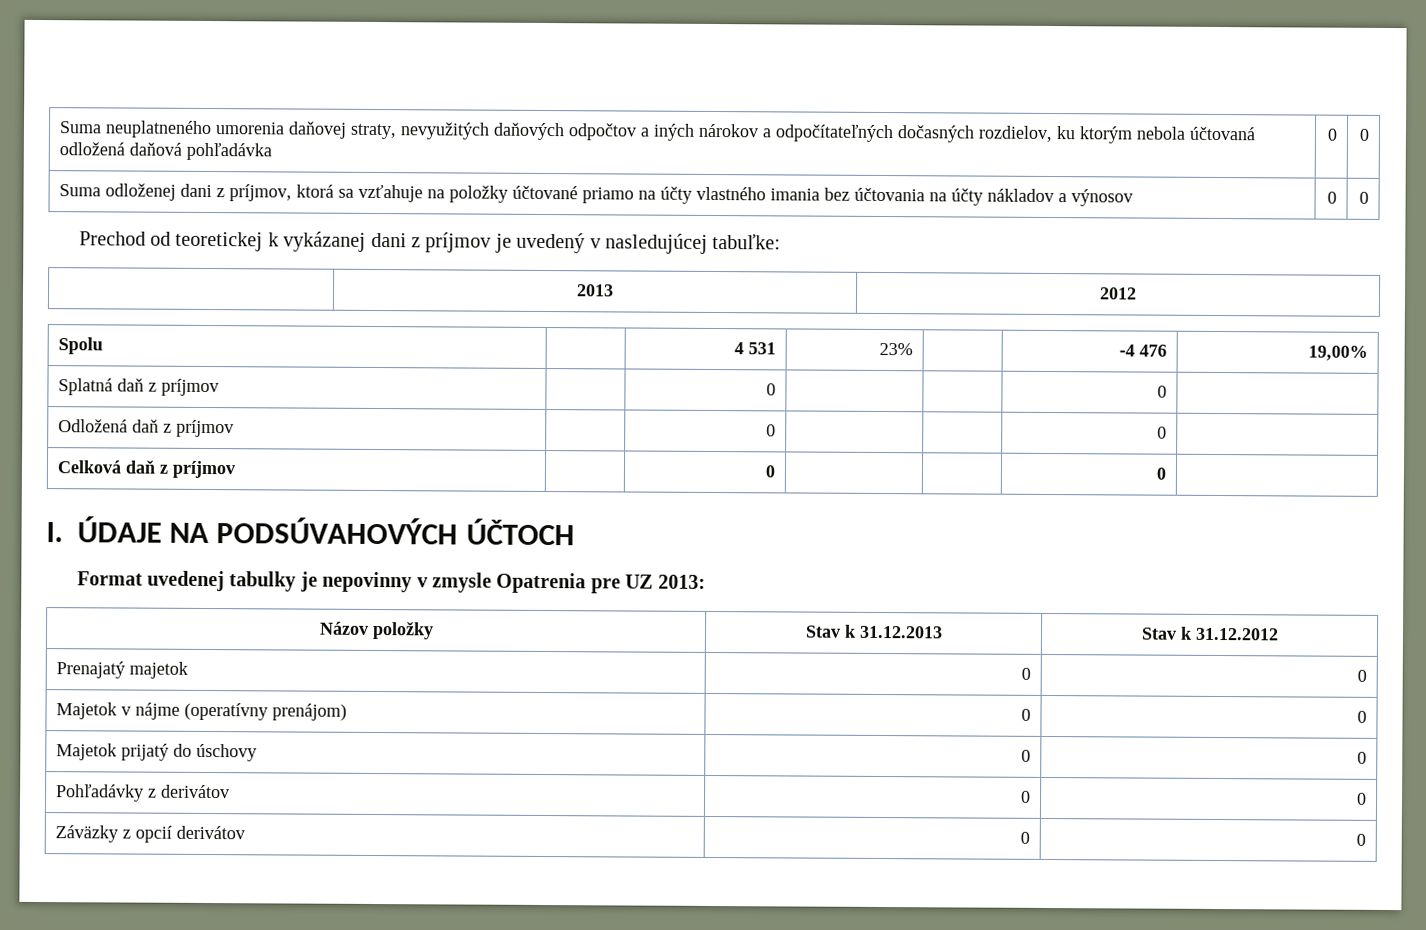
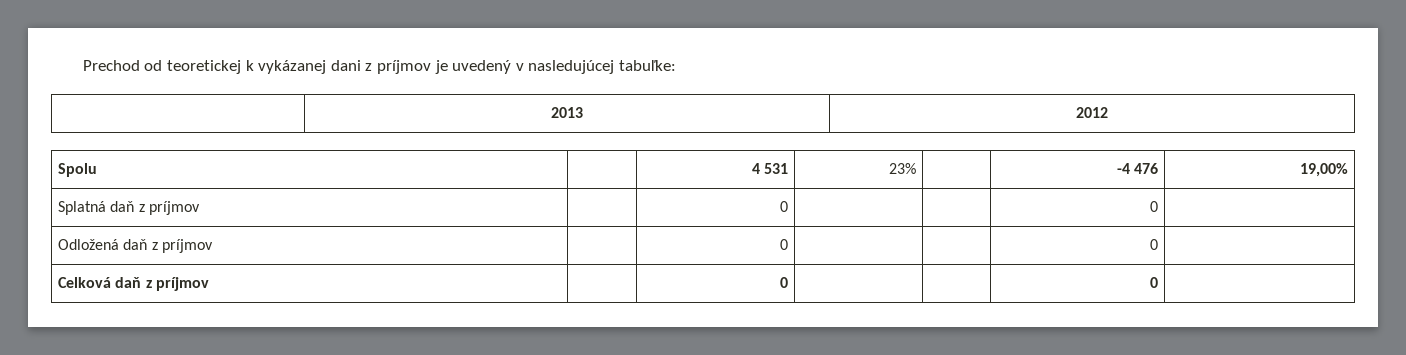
[59,120,1257,144] [59,142,273,161] [1326,128,1338,141] [1358,128,1370,141] [59,183,1134,207] [1326,191,1337,204] [1358,191,1369,204] Suma neuplatneného umorenia daňovej straty, nevyužitých daňových odpočtov a iných nárokov a odpočítateľných dočasných rozdielov, ku ktorým nebola účtovaná odložená daňová pohľadávka | 0 | 0 // Suma odloženej dani z príjmov, ktorá sa vzťahuje na položky účtované priamo na účty vlastného imania bez účtovania na účty nákladov a výnosov | 0 | 0 // -> (82, 65) none
[46,516,575,546] [76,570,706,594] [318,621,434,640] [804,624,943,639] [1140,626,1279,641] [56,661,189,679] [1020,667,1031,680] [1356,669,1367,682] [56,702,348,721] [1020,708,1031,721] [1356,710,1367,723] [56,743,258,762] [1020,749,1031,762] [1356,751,1367,764] [55,784,231,802] [1020,790,1031,803] [1355,792,1367,805] [55,825,246,843] [1019,831,1030,844] [1355,833,1366,846] // I. ÚDAJE NA PODSÚVAHOVÝCH ÚČTOCH // Format uvedenej tabulky je nepovinny v zmysle Opatrenia pre UZ 2013: // Názov položky | Stav k 31.12.2013 | Stav k 31.12.2012 // Prenajatý majetok | 0 | 0 // Majetok v nájme (operatívny prenájom) | 0 | 0 // Majetok prijatý do úschovy | 0 | 0 // Pohľadávky z derivátov | 0 | 0 // Záväzky z opcií derivátov | 0 | 0 -> (1158, 282) none

